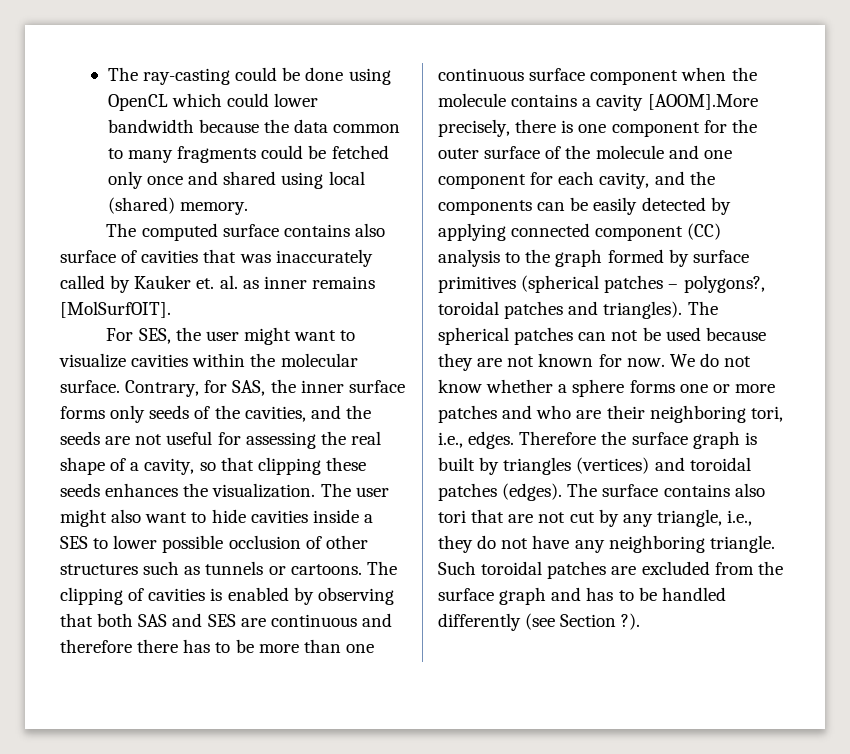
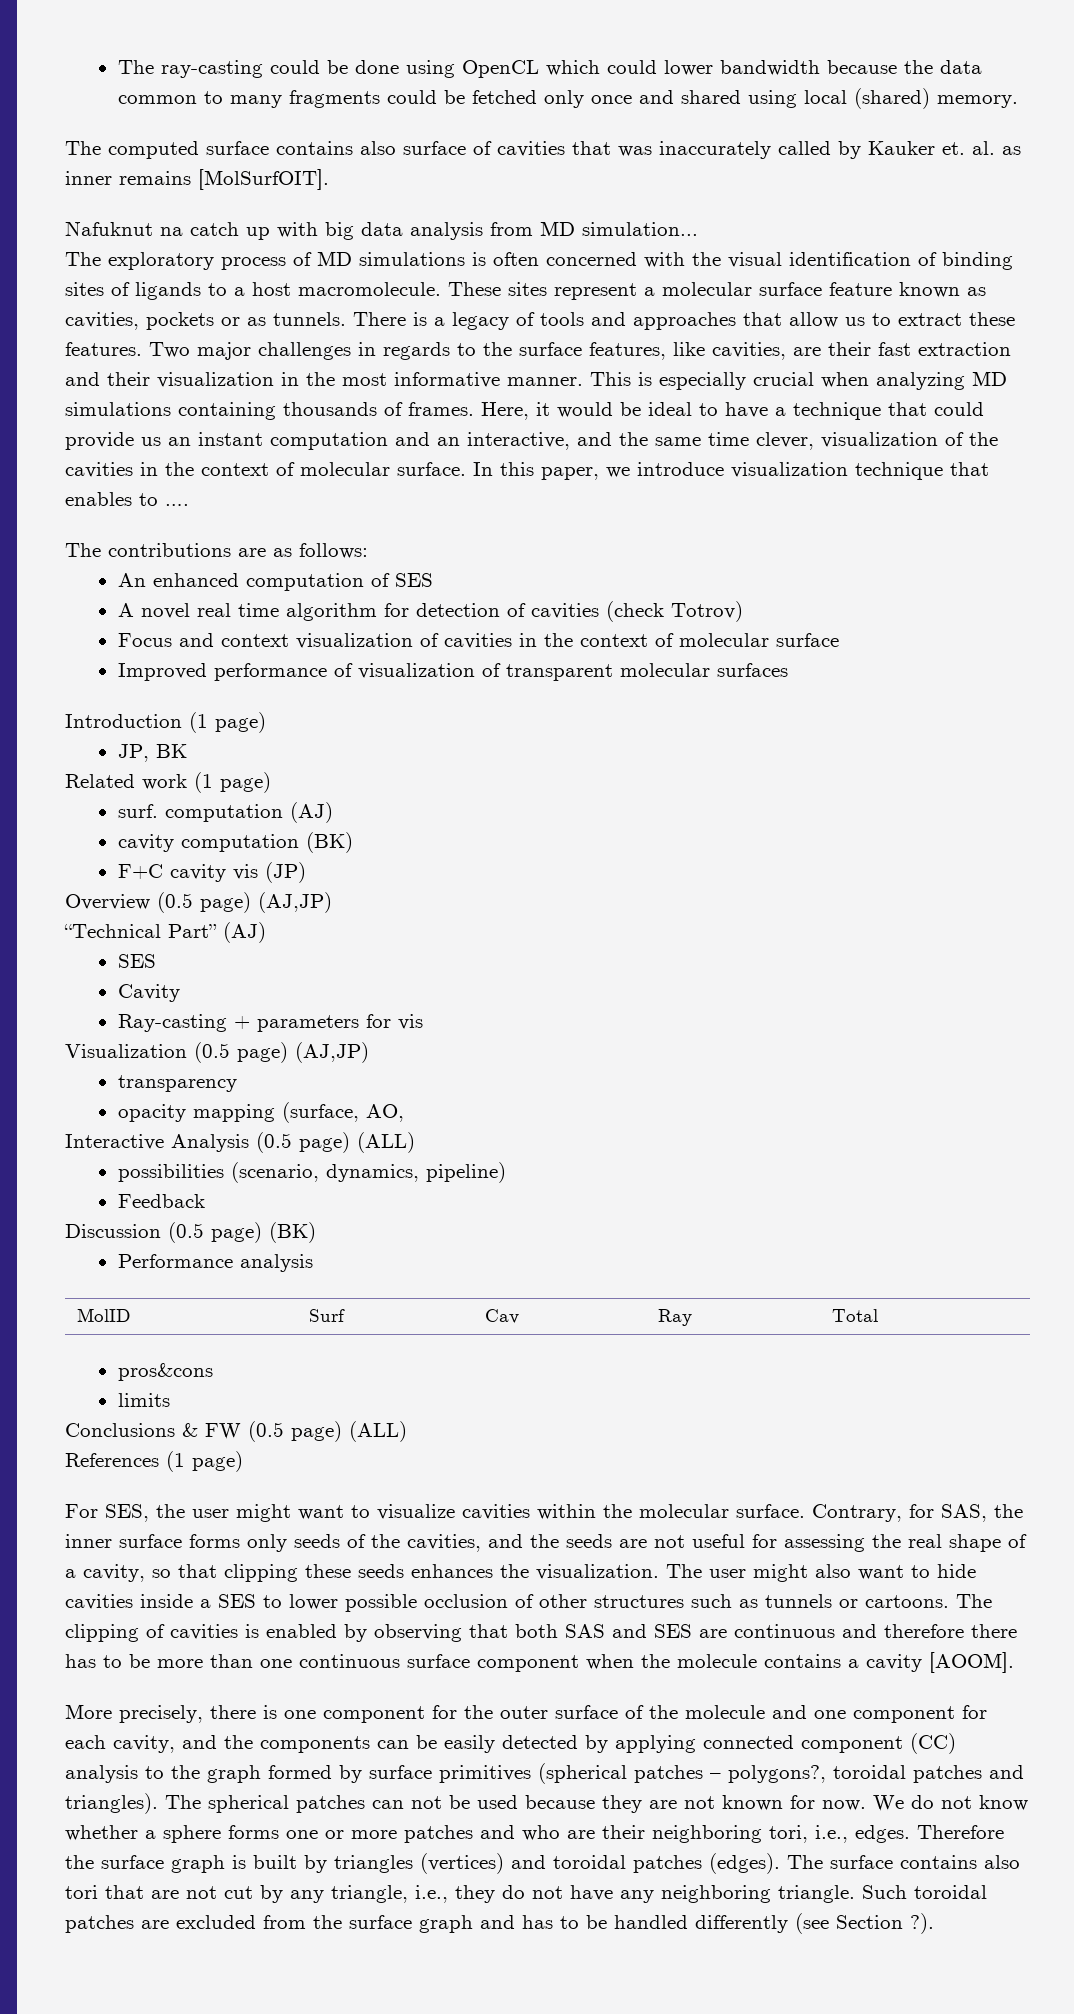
(171, 309) none -> [65,221,698,240] [65,251,1013,270] [65,282,986,300] [65,312,1015,330] [65,342,1011,360] [65,371,1007,390] [65,402,984,420] [65,432,998,450] [65,462,989,480] [65,492,189,506] [65,543,368,559] [117,573,433,591] [117,601,743,622] [117,633,839,649] [117,663,788,681] [65,712,266,733] [117,744,187,762] [65,772,271,793] [117,802,333,823] [117,832,353,853] [117,862,306,883] [65,892,332,913] [64,922,266,943] [117,954,156,968] [117,984,180,1002] [117,1014,423,1032] [65,1042,369,1063] [117,1075,237,1092] [117,1102,404,1123] [65,1132,415,1153] [117,1162,506,1183] [117,1194,205,1208] [65,1222,316,1243] [117,1254,313,1272] [76,1308,131,1322] [308,1309,345,1322] [484,1309,519,1324] [657,1309,692,1326] [831,1309,878,1322] [117,1363,213,1381] [117,1393,170,1407] [65,1421,407,1442] [65,1451,243,1472] // Nafuknut na catch up with big data analysis from MD simulation... // The exploratory process of MD simulations is often concerned with the visual identification of binding sites of ligands to a host macromolecule. These sites represent a molecular surface feature known as cavities, pockets or as tunnels. There is a legacy of tools and approaches that allow us to extract these features. Two major challenges in regards to the surface features, like cavities, are their fast extraction and their visualization in the most informative manner. This is especially crucial when analyzing MD simulations containing thousands of frames. Here, it would be ideal to have a technique that could provide us an instant computation and an interactive, and the same time clever, visualization of the cavities in the context of molecular surface. In this paper, we introduce visualization technique that enables to …. // The contributions are as follows: // An enhanced computation of SES // A novel real time algorithm for detection of cavities (check Totrov) // Focus and context visualization of cavities in the context of molecular surface // Improved performance of visualization of transparent molecular surfaces // Introduction (1 page) // JP, BK // Related work (1 page) // surf. computation (AJ) // cavity computation (BK) // F+C cavity vis (JP) // Overview (0.5 page) (AJ,JP) // “Technical Part” (AJ) // SES // Cavity // Ray-casting + parameters for vis // Visualization (0.5 page) (AJ,JP) // transparency // opacity mapping (surface, AO, // Interactive Analysis (0.5 page) (ALL) // possibilities (scenario, dynamics, pipeline) // Feedback // Discussion (0.5 page) (BK) // Performance analysis // MolID | Surf | Cav | Ray | Total // pros&cons // limits // Conclusions & FW (0.5 page) (ALL) // References (1 page)
[647,94,758,110] [AOOM].More -> [929,1652,1014,1673] [65,1704,112,1719] [AOOM]. // More

